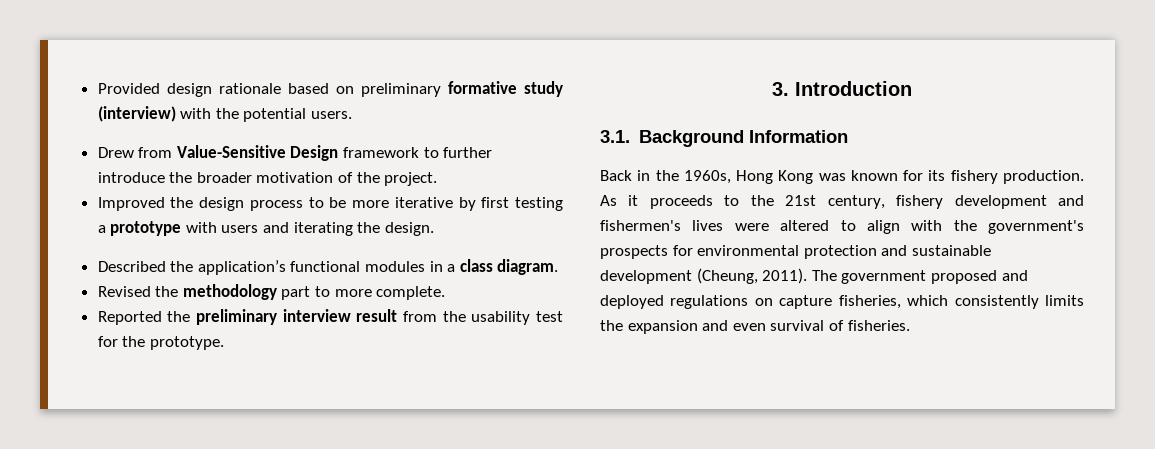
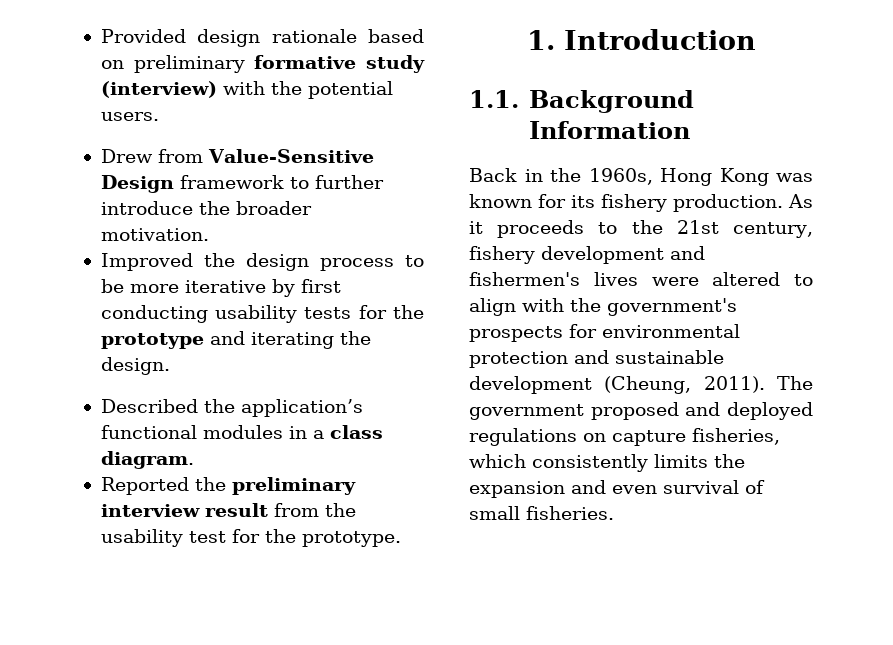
[256,172,438,186] motivation of the project. -> [100,228,209,241] motivation.
[515,197,564,211] [97,221,259,236] testing a prototype with users -> [100,305,424,323] [100,333,204,349] conducting usability tests for the prototype
[97,284,446,300] // Revised the methodology part to more complete. -> (194, 460) none
[772,82,789,96] 3. -> [526,30,555,50] 1.
[600,130,630,143] 3.1. -> [469,90,519,108] 1.1.
(844, 325) none -> [469,506,520,520] small

